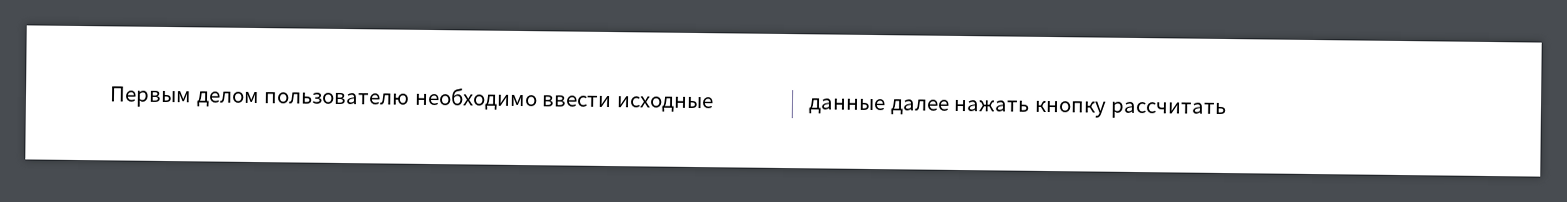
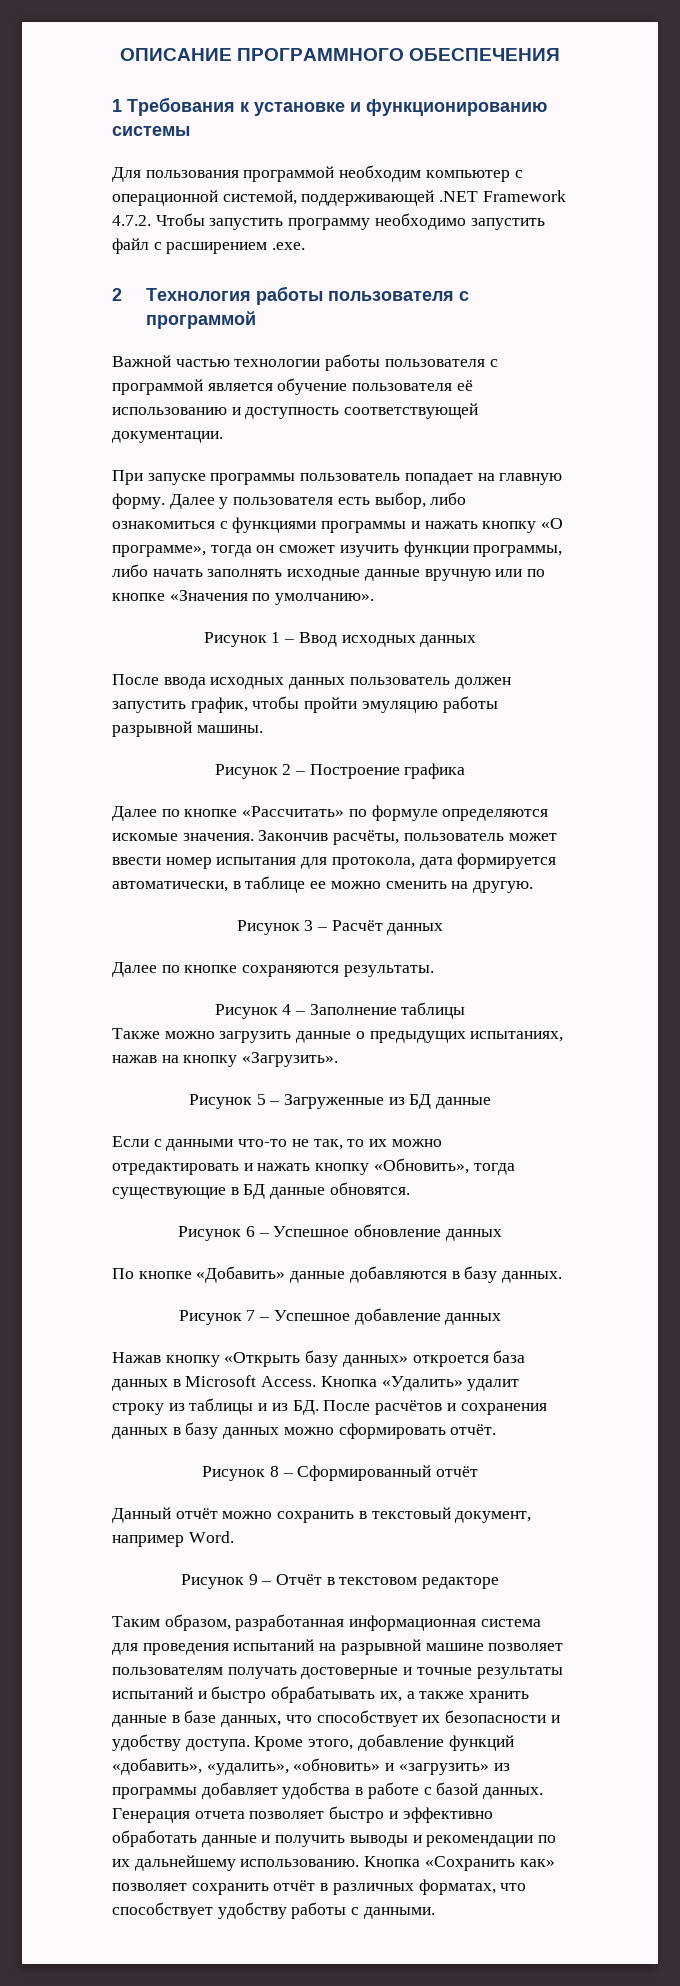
[109,86,1228,120] Первым делом пользователю необходимо ввести исходные данные далее нажать кнопку рассчитать -> [119,48,561,61] [112,97,547,116] [112,126,190,136] [112,165,523,182] [112,190,566,206] [112,213,545,230] [112,238,306,254] [112,286,470,305] [146,311,257,329] [112,354,498,371] [112,378,473,395] [112,403,479,419] [112,431,223,443] [112,470,563,485] [112,492,467,509] [112,517,564,533] [112,541,563,557] [112,564,546,581] [112,590,375,605] [203,632,477,647] [112,674,511,689] [112,696,498,713] [112,721,263,737] [214,763,466,779] [112,805,549,821] [112,830,557,845] [112,853,557,869] [112,876,534,893] [236,920,444,935] [112,962,434,977] [214,1002,466,1019] [112,1028,564,1043] [112,1052,339,1067] [188,1094,492,1109] [112,1136,442,1151] [112,1158,515,1175] [112,1182,410,1199] [178,1224,502,1241] [112,1266,563,1283] [178,1308,502,1325] [112,1350,526,1367] [112,1375,520,1391] [112,1398,547,1415] [112,1422,497,1439] [202,1465,478,1481] [112,1507,532,1523] [112,1531,234,1547] [180,1574,500,1589] [112,1614,541,1631] [112,1639,564,1655] [112,1667,563,1679] [112,1686,530,1703] [112,1710,560,1727] [112,1734,514,1751] [112,1758,510,1775] [112,1782,544,1799] [112,1806,493,1823] [112,1830,557,1847] [112,1855,555,1871] [112,1879,527,1895] [112,1902,435,1919] ОПИСАНИЕ ПРОГРАММНОГО ОБЕСПЕЧЕНИЯ // 1 Требования к установке и функционированию системы // Для пользования программой необходим компьютер с операционной системой, поддерживающей .NET Framework 4.7.2. Чтобы запустить программу необходимо запустить файл с расширением .exe. // 2 Технология работы пользователя с программой // Важной частью технологии работы пользователя с программой является обучение пользователя её использованию и доступность соответствующей документации. // При запуске программы пользователь попадает на главную форму. Далее у пользователя есть выбор, либо ознакомиться с функциями программы и нажать кнопку «О программе», тогда он сможет изучить функции программы, либо начать заполнять исходные данные вручную или по кнопке «Значения по умолчанию». // Рисунок 1 – Ввод исходных данных // После ввода исходных данных пользователь должен запустить график, чтобы пройти эмуляцию работы разрывной машины. // Рисунок 2 – Построение графика // Далее по кнопке «Рассчитать» по формуле определяются искомые значения. Закончив расчёты, пользователь может ввести номер испытания для протокола, дата формируется автоматически, в таблице ее можно сменить на другую. // Рисунок 3 – Расчёт данных // Далее по кнопке сохраняются результаты. // Рисунок 4 – Заполнение таблицы // Также можно загрузить данные о предыдущих испытаниях, нажав на кнопку «Загрузить». // Рисунок 5 – Загруженные из БД данные // Если с данными что-то не так, то их можно отредактировать и нажать кнопку «Обновить», тогда существующие в БД данные обновятся. // Рисунок 6 – Успешное обновление данных // По кнопке «Добавить» данные добавляются в базу данных. // Рисунок 7 – Успешное добавление данных // Нажав кнопку «Открыть базу данных» откроется база данных в Microsoft Access. Кнопка «Удалить» удалит строку из таблицы и из БД. После расчётов и сохранения данных в базу данных можно сформировать отчёт. // Рисунок 8 – Сформированный отчёт // Данный отчёт можно сохранить в текстовый документ, например Word. // Рисунок 9 – Отчёт в текстовом редакторе // Таким образом, разработанная информационная система для проведения испытаний на разрывной машине позволяет пользователям получать достоверные и точные результаты испытаний и быстро обрабатывать их, а также хранить данные в базе данных, что способствует их безопасности и удобству доступа. Кроме этого, добавление функций «добавить», «удалить», «обновить» и «загрузить» из программы добавляет удобства в работе с базой данных. Генерация отчета позволяет быстро и эффективно обработать данные и получить выводы и рекомендации по их дальнейшему использованию. Кнопка «Сохранить как» позволяет сохранить отчёт в различных форматах, что способствует удобству работы с данными.

